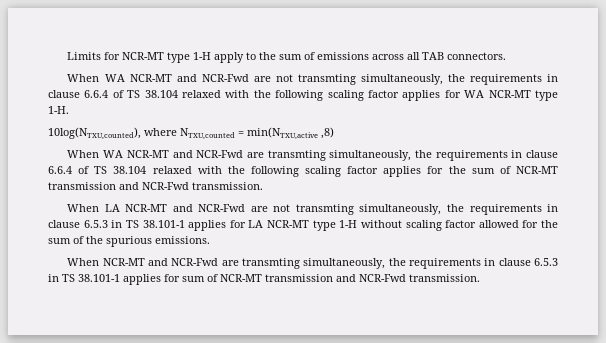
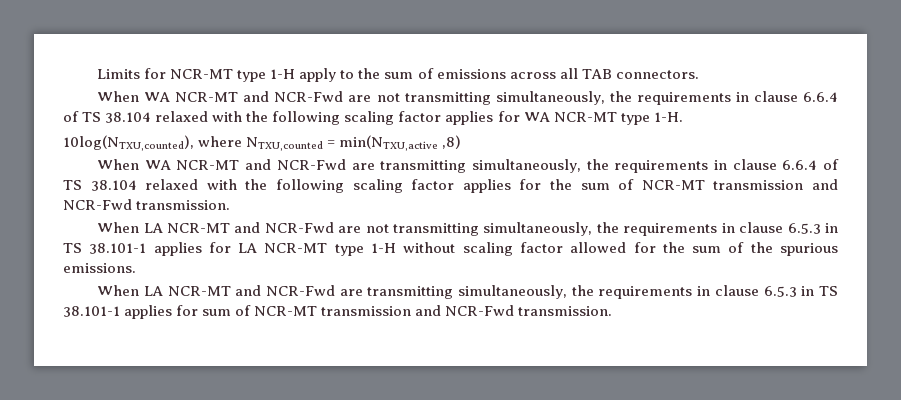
[297,74,356,85] transmting -> [404,92,491,105] transmitting
[267,150,326,161] transmting -> [380,160,467,173] transmitting
[295,204,354,215] transmting -> [393,223,480,236] transmitting
[102,258,301,269] NCR-MT and NCR-Fwd are transmting -> [143,285,454,299] LA NCR-MT and NCR-Fwd are transmitting

